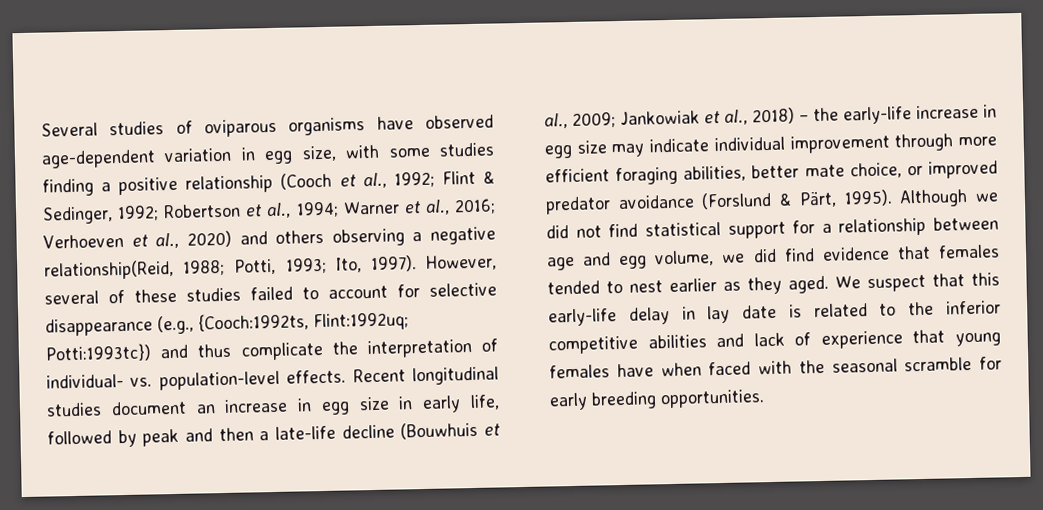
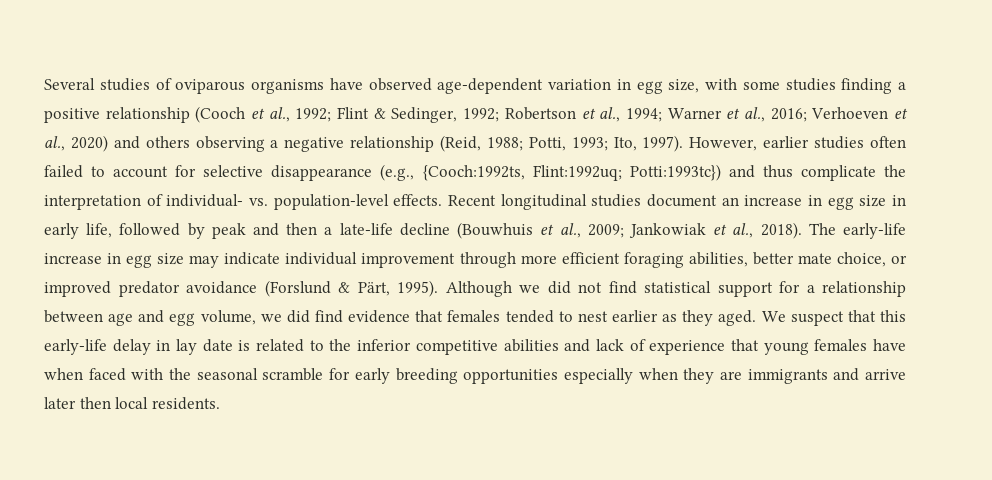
[44,259,174,281] relationship(Reid, -> [350,135,482,152] relationship (Reid,
[44,287,241,305] several of these studies -> [763,136,906,149] earlier studies often
[752,107,839,125] 2018) – the -> [760,222,836,239] 2018). The
[660,389,765,409] opportunities. -> [463,368,906,384] [44,397,220,410] opportunities especially when they are immigrants and arrive later then local residents.

